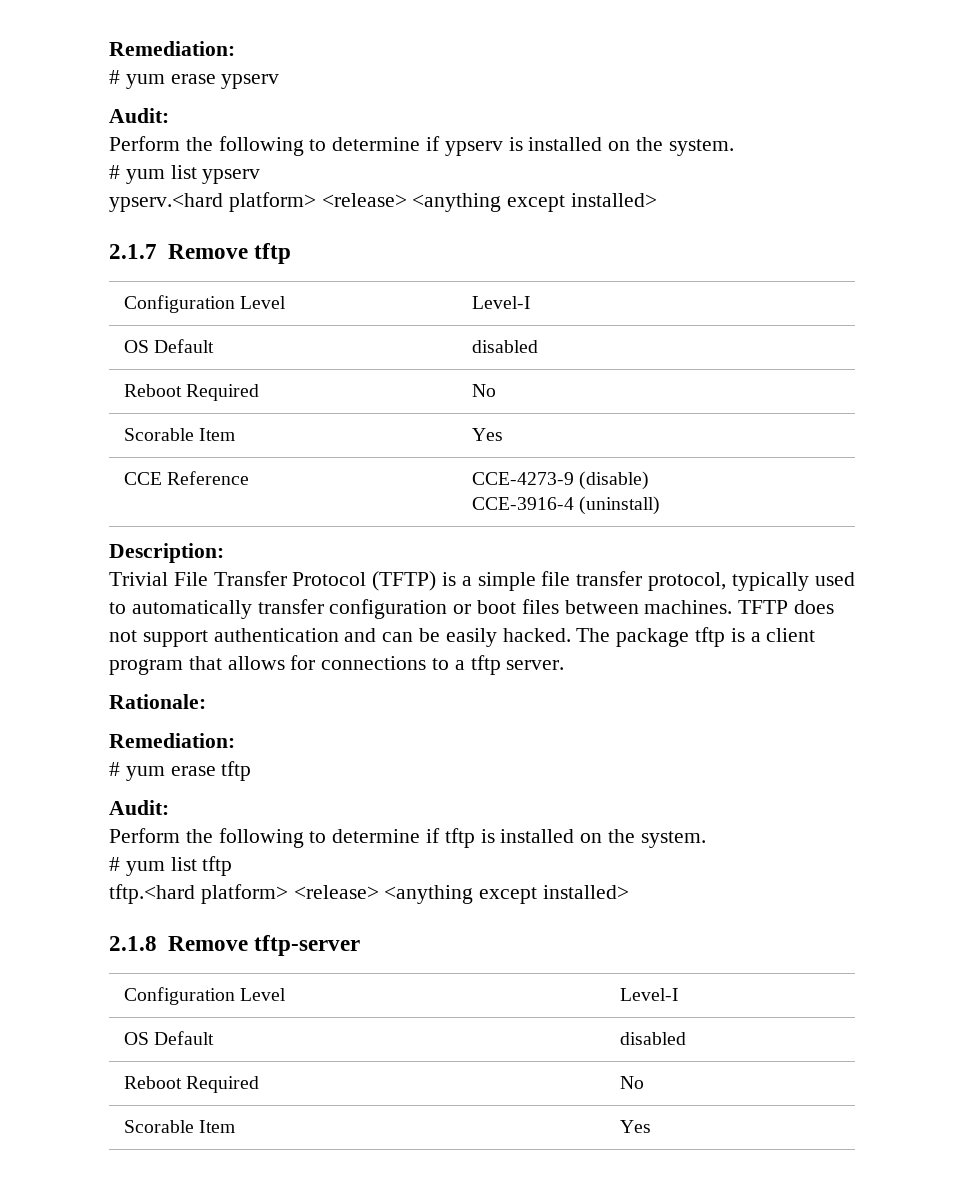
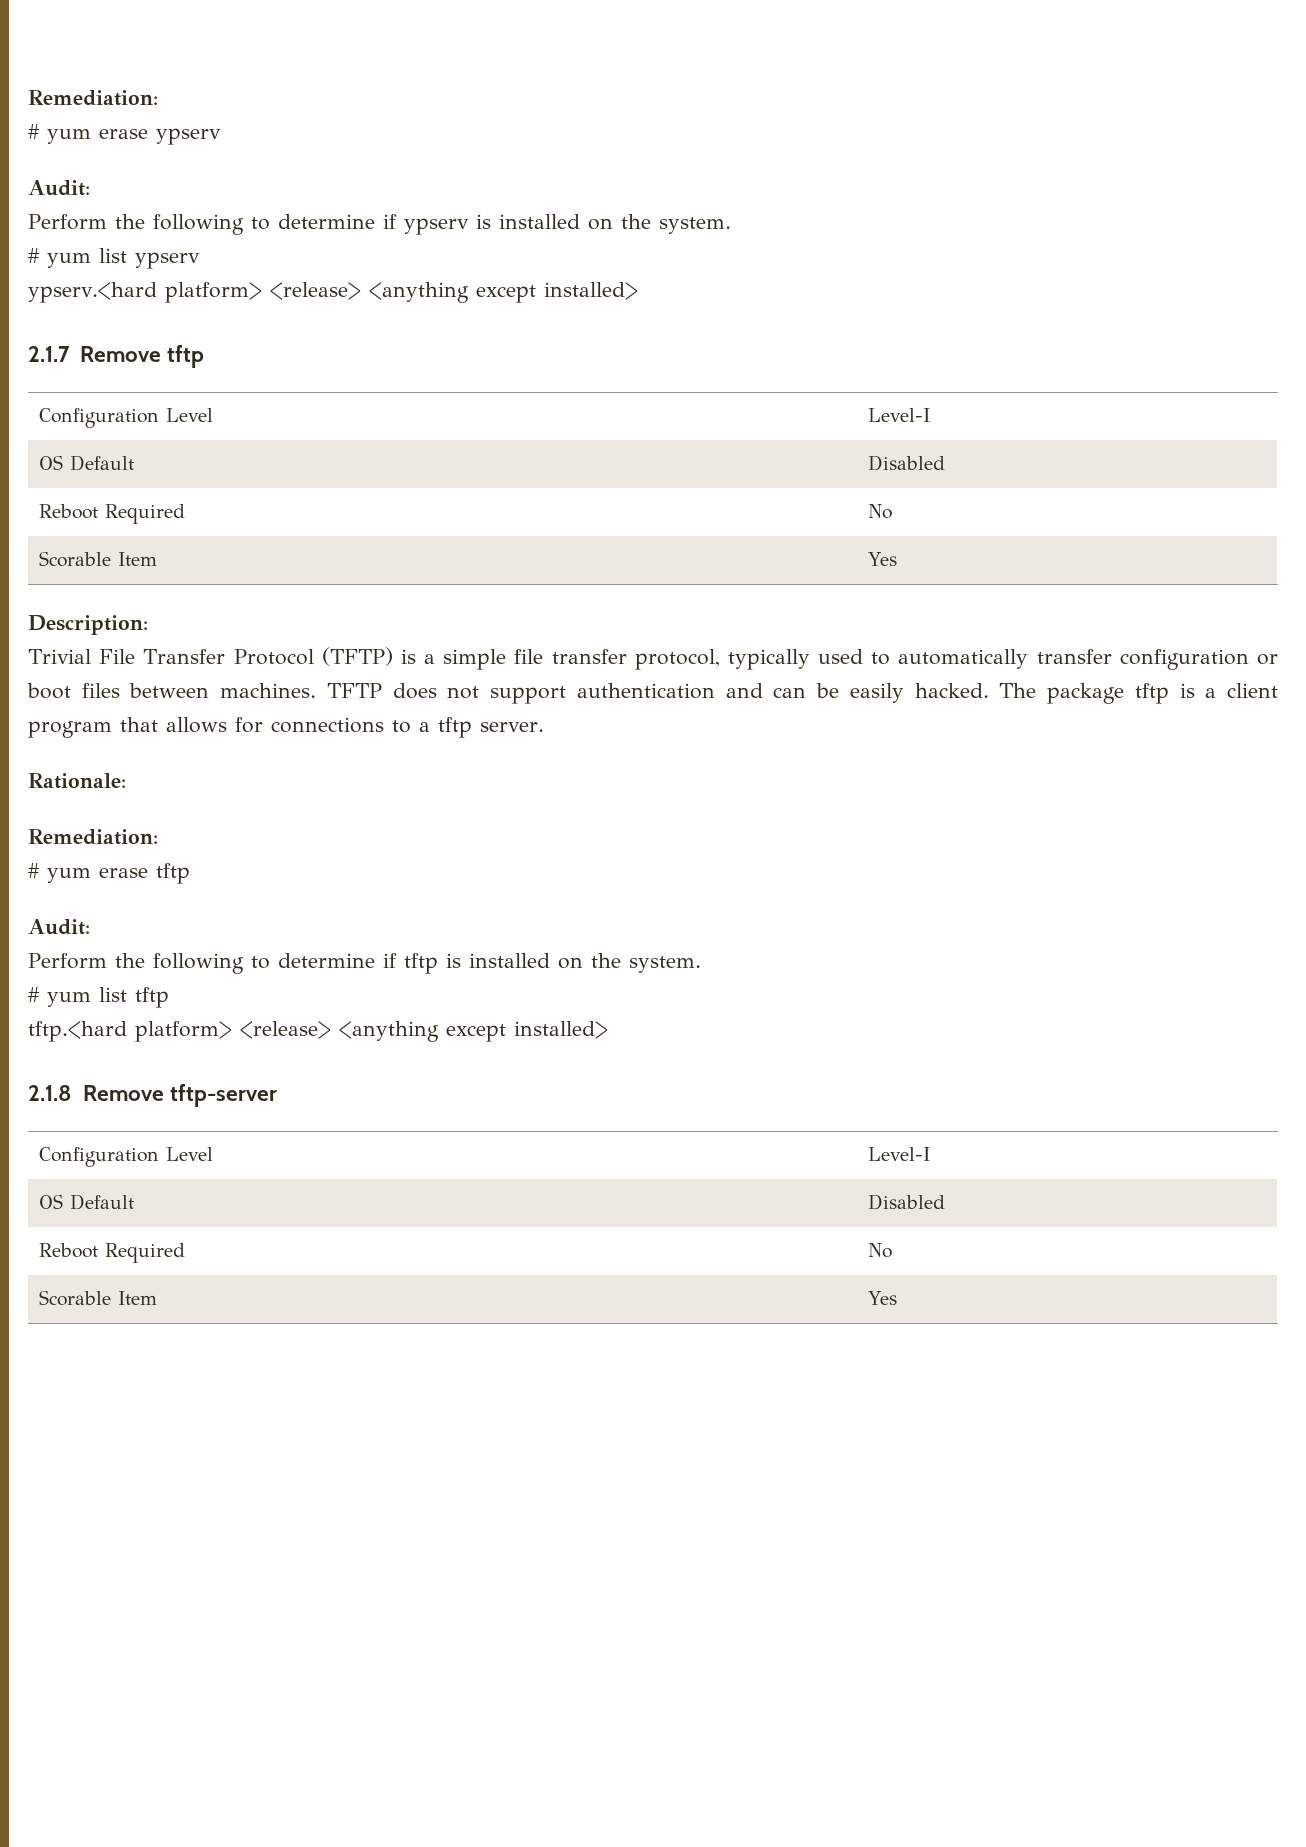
[471,340,538,353] [123,384,260,401] [471,384,496,397] [123,428,236,441] [471,428,503,441] [123,471,250,485] [471,471,650,490] [471,496,661,515] disabled // Reboot Required | No // Scorable Item | Yes // CCE Reference | CCE-4273-9 (disable) // CCE-3916-4 (uninstall) -> [867,455,945,471] [38,504,185,524] [867,504,892,519] [38,551,157,567] [867,552,898,566] Disabled // Reboot Required | No // Scorable Item | Yes
[619,1032,686,1045] disabled -> [867,1194,945,1210] Disabled

